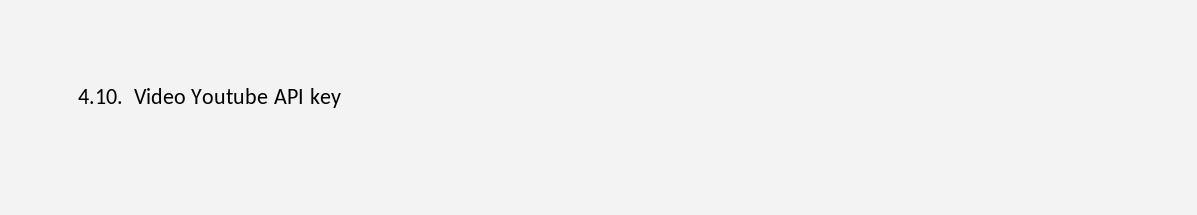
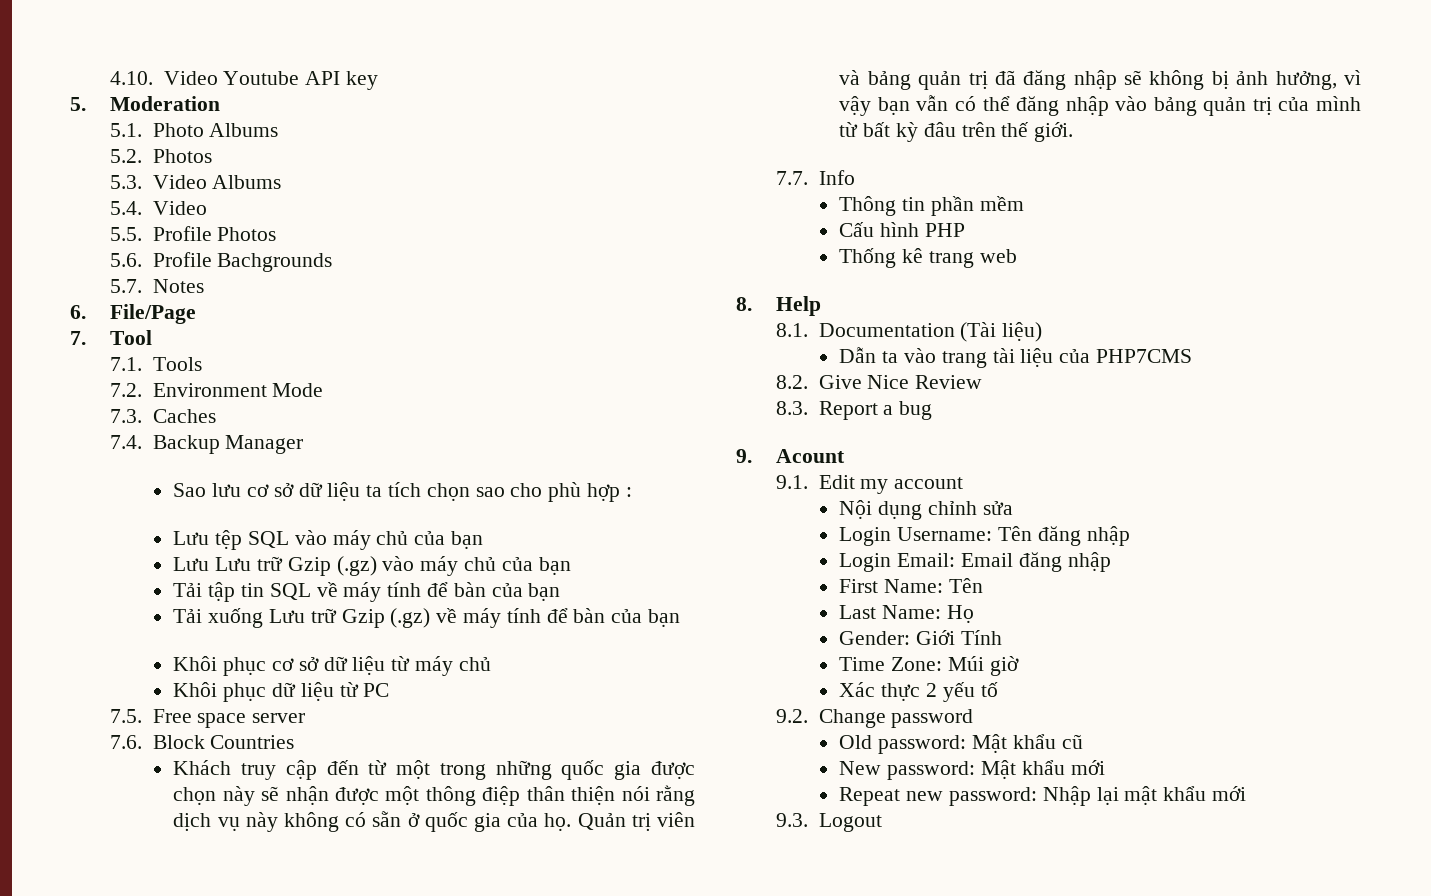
(341, 98) none -> [70,96,220,111] [109,123,279,137] [109,149,212,163] [109,175,282,189] [109,201,207,215] [109,226,277,241] [109,252,333,272] [109,279,204,293] [70,304,196,324] [70,330,152,345] [109,357,202,371] [109,383,324,397] [109,409,216,423] [109,435,304,454] [173,482,632,502] [173,530,483,550] [173,556,571,576] [173,582,561,602] [173,608,681,628] [173,656,491,676] [173,682,390,702] [109,709,306,728] [109,735,295,749] [173,760,695,780] [173,785,696,806] [173,811,695,832] [839,70,1361,90] [839,95,1361,116] [839,122,1074,142] [775,170,855,185] [839,196,1024,216] [839,222,965,237] [839,248,1017,268] [736,296,821,316] [775,322,1043,342] [839,347,1192,368] [775,375,983,389] [775,401,933,420] [736,449,845,463] [775,475,964,494] [839,500,1013,520] [839,526,1130,546] [839,552,1111,572] [839,578,983,593] [839,605,974,623] [839,630,1002,645] [839,656,1019,676] [839,682,998,702] [775,709,974,728] [839,734,1083,754] [839,760,1105,780] [839,786,1246,806] [775,813,882,832] // 5. Moderation // 5.1. Photo Albums // 5.2. Photos // 5.3. Video Albums // 5.4. Video // 5.5. Profile Photos // 5.6. Profile Bachgrounds // 5.7. Notes // 6. File/Page // 7. Tool // 7.1. Tools // 7.2. Environment Mode // 7.3. Caches // 7.4. Backup Manager // Sao lưu cơ sở dữ liệu ta tích chọn sao cho phù hợp : // Lưu tệp SQL vào máy chủ của bạn // Lưu Lưu trữ Gzip (.gz) vào máy chủ của bạn // Tải tập tin SQL về máy tính để bàn của bạn // Tải xuống Lưu trữ Gzip (.gz) về máy tính để bàn của bạn // Khôi phục cơ sở dữ liệu từ máy chủ // Khôi phục dữ liệu từ PC // 7.5. Free space server // 7.6. Block Countries // Khách truy cập đến từ một trong những quốc gia được chọn này sẽ nhận được một thông điệp thân thiện nói rằng dịch vụ này không có sẵn ở quốc gia của họ. Quản trị viên và bảng quản trị đã đăng nhập sẽ không bị ảnh hưởng, vì vậy bạn vẫn có thể đăng nhập vào bảng quản trị của mình từ bất kỳ đâu trên thế giới. // 7.7. Info // Thông tin phần mềm // Cấu hình PHP // Thống kê trang web // 8. Help // 8.1. Documentation (Tài liệu) // Dẫn ta vào trang tài liệu của PHP7CMS // 8.2. Give Nice Review // 8.3. Report a bug // 9. Acount // 9.1. Edit my account // Nội dụng chỉnh sửa // Login Username: Tên đăng nhập // Login Email: Email đăng nhập // First Name: Tên // Last Name: Họ // Gender: Giới Tính // Time Zone: Múi giờ // Xác thực 2 yếu tố // 9.2. Change password // Old password: Mật khẩu cũ // New password: Mật khẩu mới // Repeat new password: Nhập lại mật khẩu mới // 9.3. Logout

